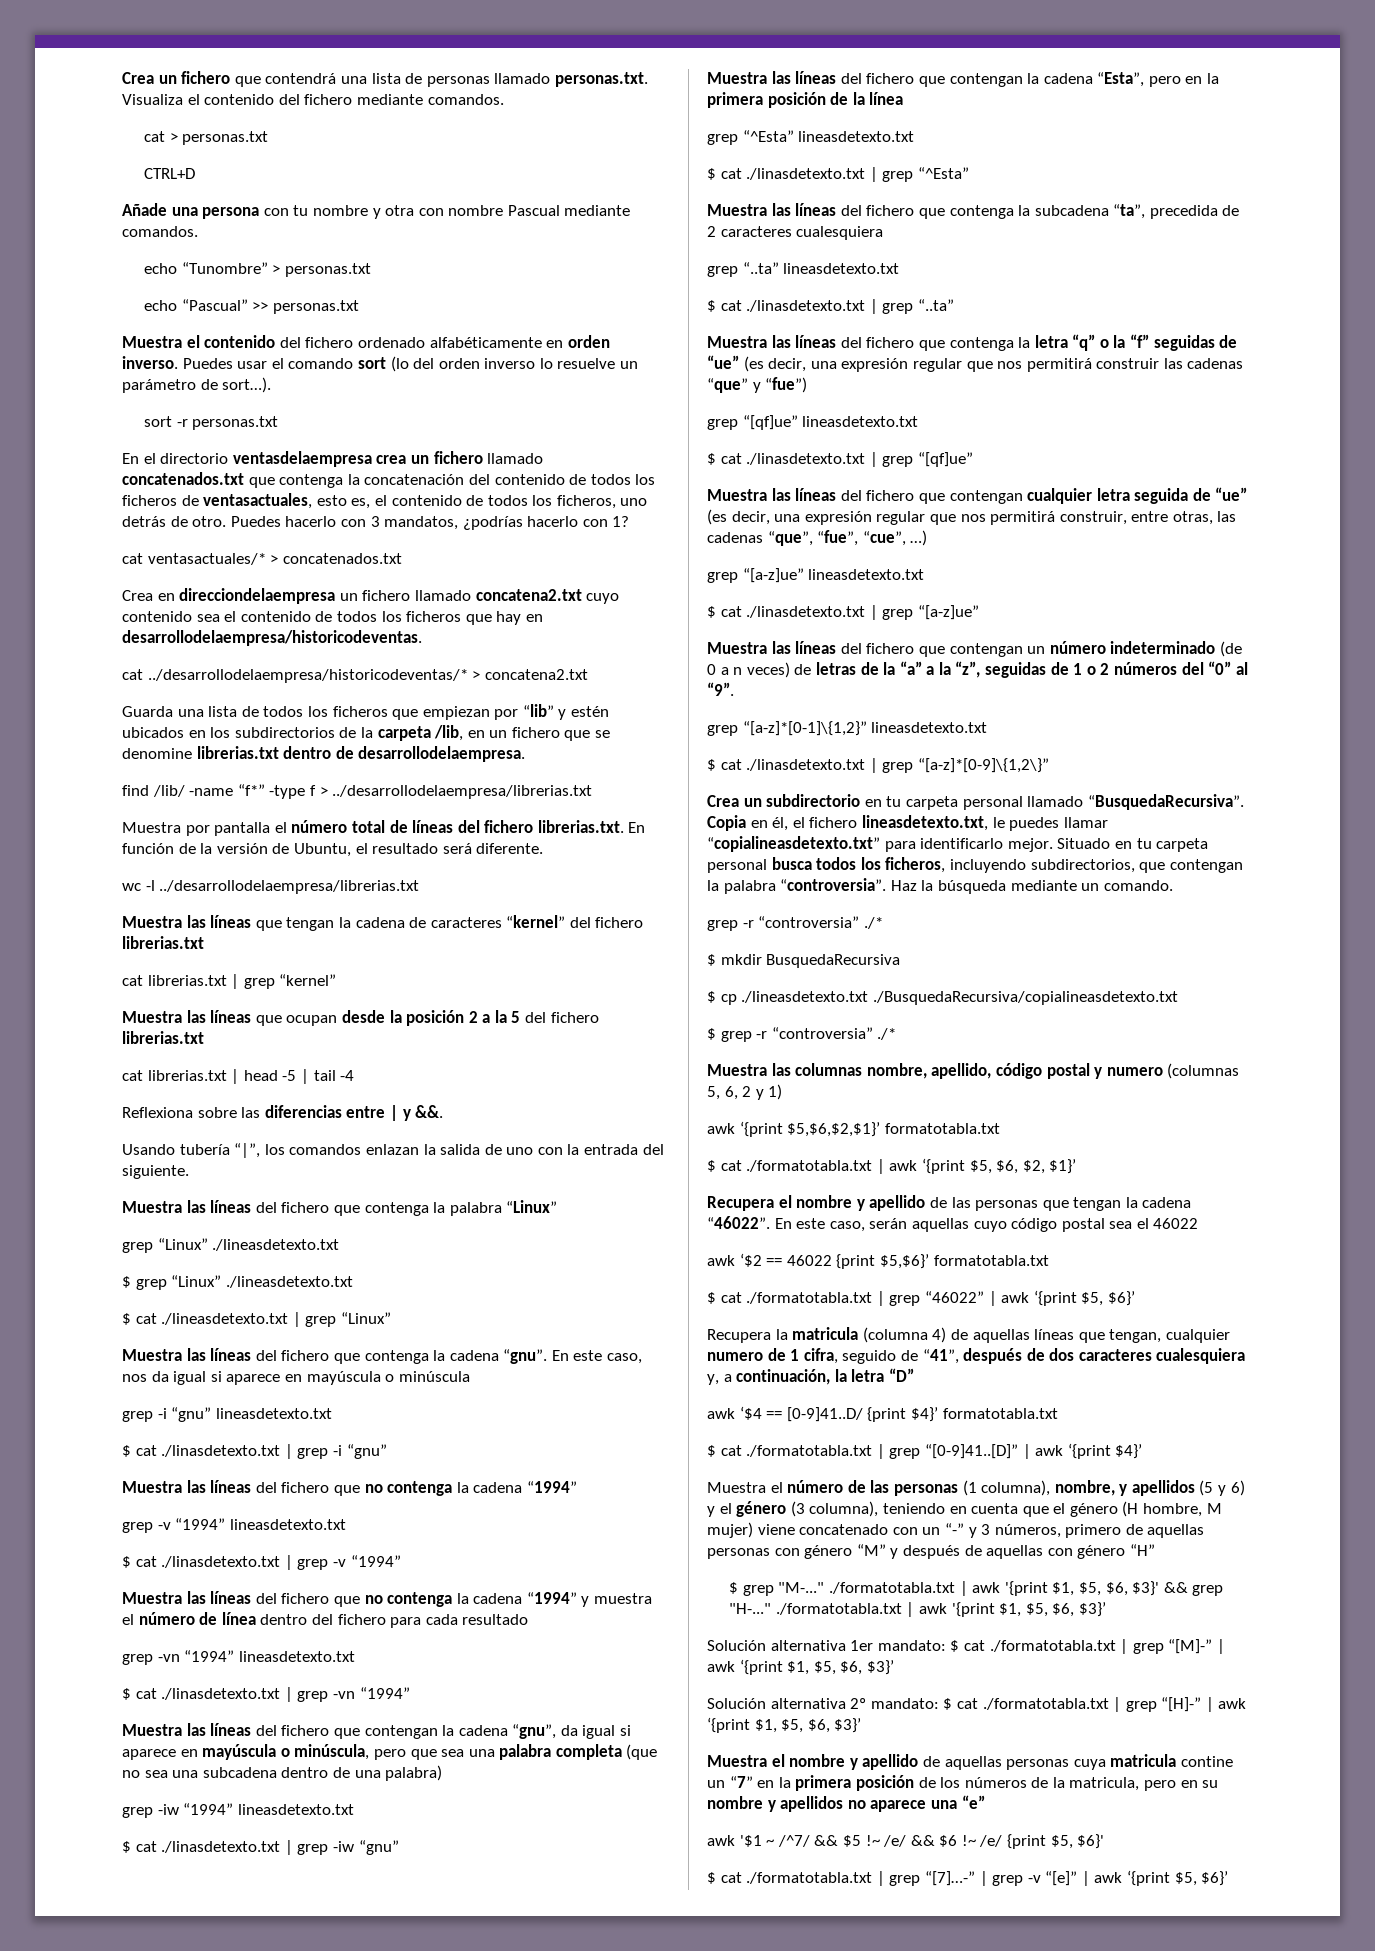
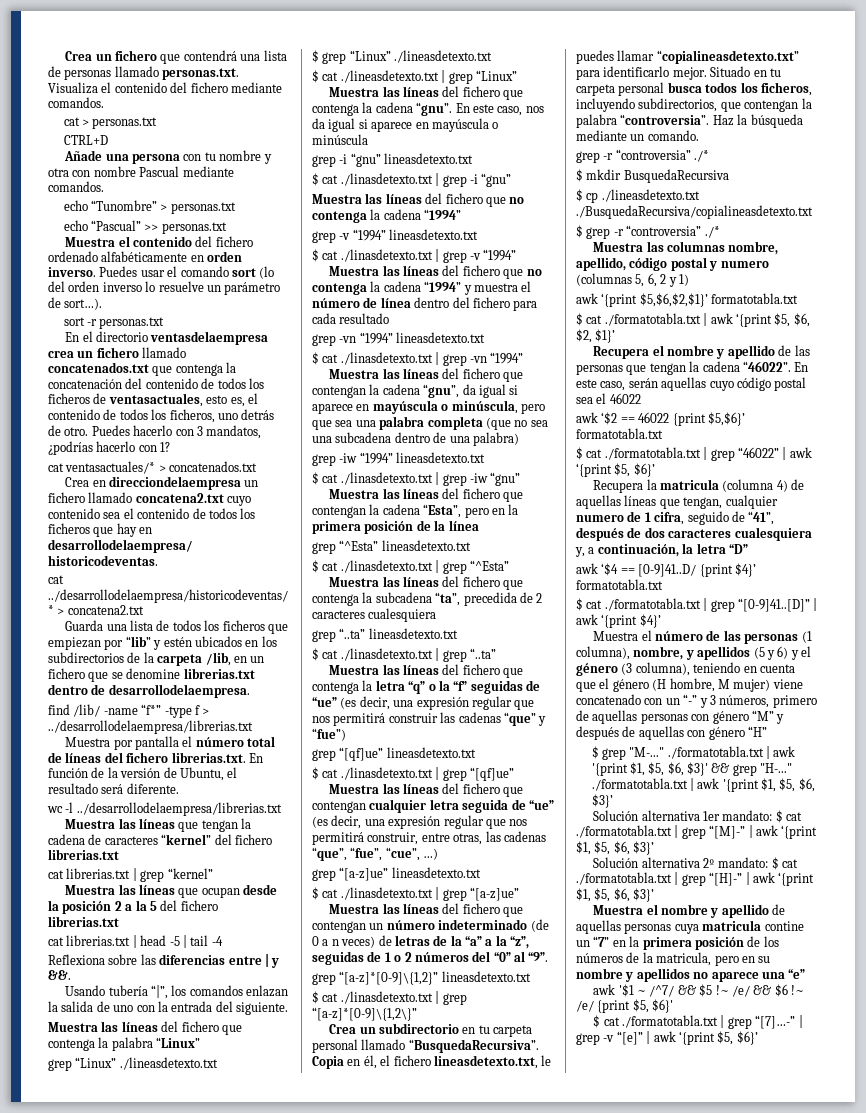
[742,721,867,736] “[a-z]*[0-1]\{1,2}” -> [339,971,439,985] “[a-z]*[0-9]\{1,2}”

